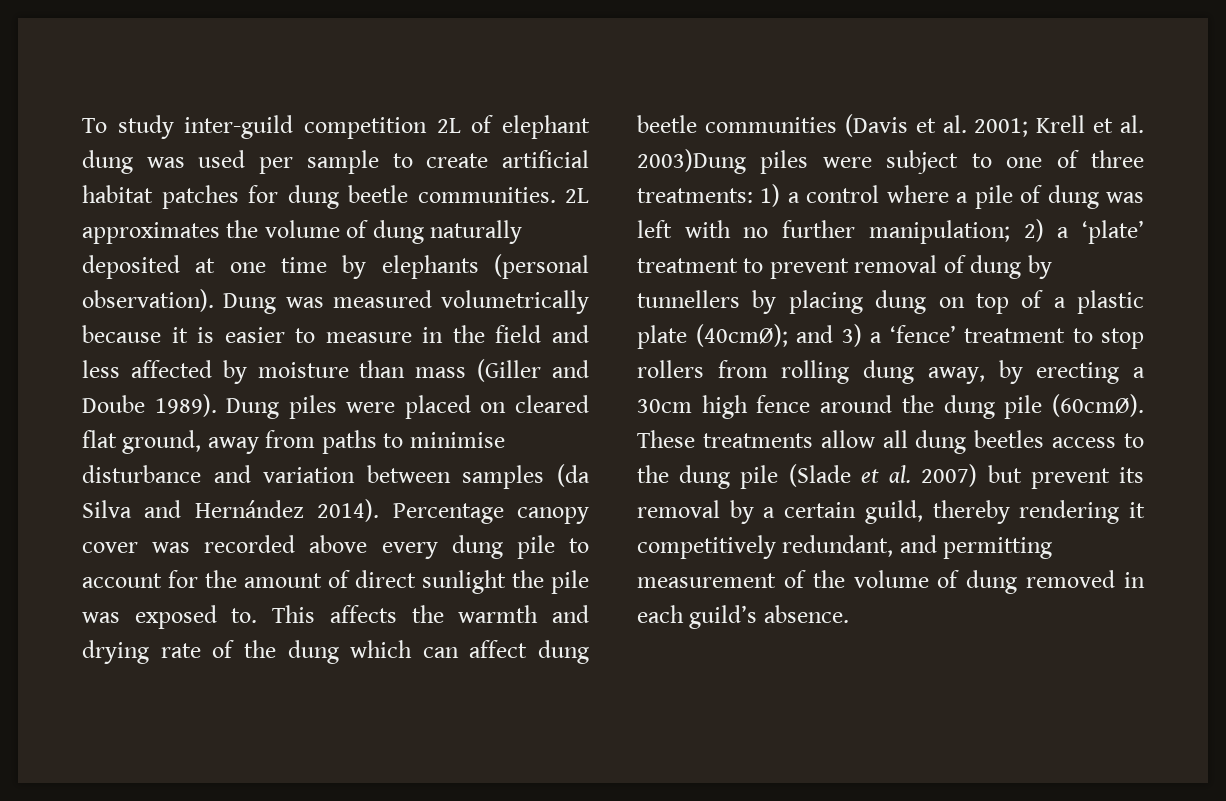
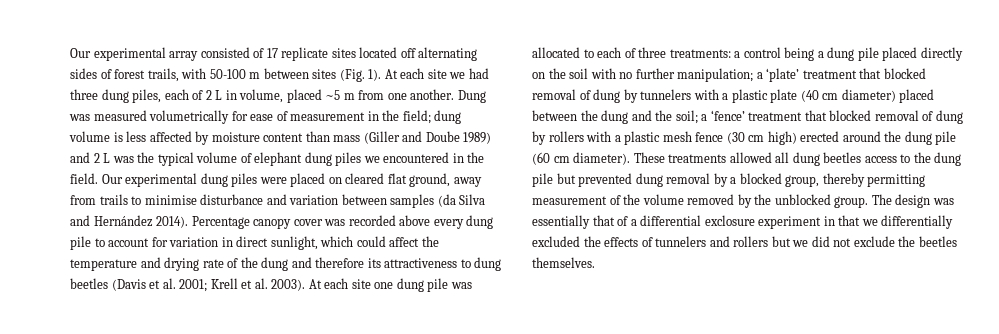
[82,115,590,139] [82,150,589,174] [82,185,589,209] [82,220,523,244] [82,254,589,279] [82,289,589,314] [82,325,589,343] To study inter-guild competition 2L of elephant dung was used per sample to create artificial habitat patches for dung beetle communities. 2L approximates the volume of dung naturally deposited at one time by elephants (personal observation). Dung was measured volumetrically because it is easier to measure in the field and -> [70,47,478,61] [70,68,489,82] [70,89,486,103] [69,110,462,124] [69,131,123,142] Our experimental array consisted of 17 replicate sites located off alternating sides of forest trails, with 50-100 m between sites (Fig. 1). At each site we had three dung piles, each of 2 L in volume, placed ~5 m from one another. Dung was measured volumetrically for ease of measurement in the field; dung volume is
(349, 370) none -> [263,133,304,142] content
[154,394,280,419] 1989). Dung -> [463,132,492,144] [70,152,485,166] [70,173,228,187] 1989) and 2 L was the typical volume of elephant dung piles we encountered in the field. Our experimental dung
[321,430,377,454] paths -> [99,194,128,205] trails
[205,570,589,594] [82,605,539,629] the amount of direct sunlight the pile was exposed to. This affects the warmth -> [169,236,439,250] [70,259,137,271] variation in direct sunlight, which could affect the temperature
[350,640,589,664] [637,115,837,133] which can affect dung beetle communities -> [291,257,502,271] [70,278,108,289] and therefore its attractiveness to dung beetles
[637,149,1043,174] 2003)Dung piles were subject to one -> [271,278,472,292] [532,47,622,58] 2003). At each site one dung pile was allocated to each
[760,184,781,207] 1) -> (731, 53) none
[886,185,1144,209] [637,220,672,238] where a pile of dung was left -> [784,47,963,61] [532,68,589,79] being a dung pile placed directly on the soil
[1023,219,1044,242] 2) -> (754, 75) none
[743,255,1052,279] [637,290,1144,314] [637,324,1144,349] [637,360,1145,384] [637,395,811,419] to prevent removal of dung by tunnellers by placing dung on top of a plastic plate (40cmØ); and 3) a ‘fence’ treatment to stop rollers from rolling dung away, by erecting a 30cm high fence -> [859,68,926,79] [532,89,935,103] [532,110,963,124] [532,131,840,145] that blocked removal of dung by tunnelers with a plastic plate (40 cm diameter) placed between the dung and the soil; a ‘fence’ treatment that blocked removal of dung by rollers with a plastic mesh fence (30 cm high) erected
[1052,394,1144,417] (60cmØ). -> [532,152,631,165] (60 cm diameter).
[820,430,875,448] allow -> [729,152,772,163] allowed
[788,464,1144,489] [637,500,1145,524] [637,535,937,559] (Slade et al. 2007) but prevent its removal by a certain guild, thereby rendering it competitively redundant, and -> [556,173,865,187] but prevented dung removal by a blocked group, thereby
[937,570,1145,594] [637,605,849,629] of dung removed in each guild’s absence. -> [687,194,954,208] [532,215,954,229] [532,236,957,247] [532,257,595,268] removed by the unblocked group. The design was essentially that of a differential exclosure experiment in that we differentially excluded the effects of tunnelers and rollers but we did not exclude the beetles themselves.

